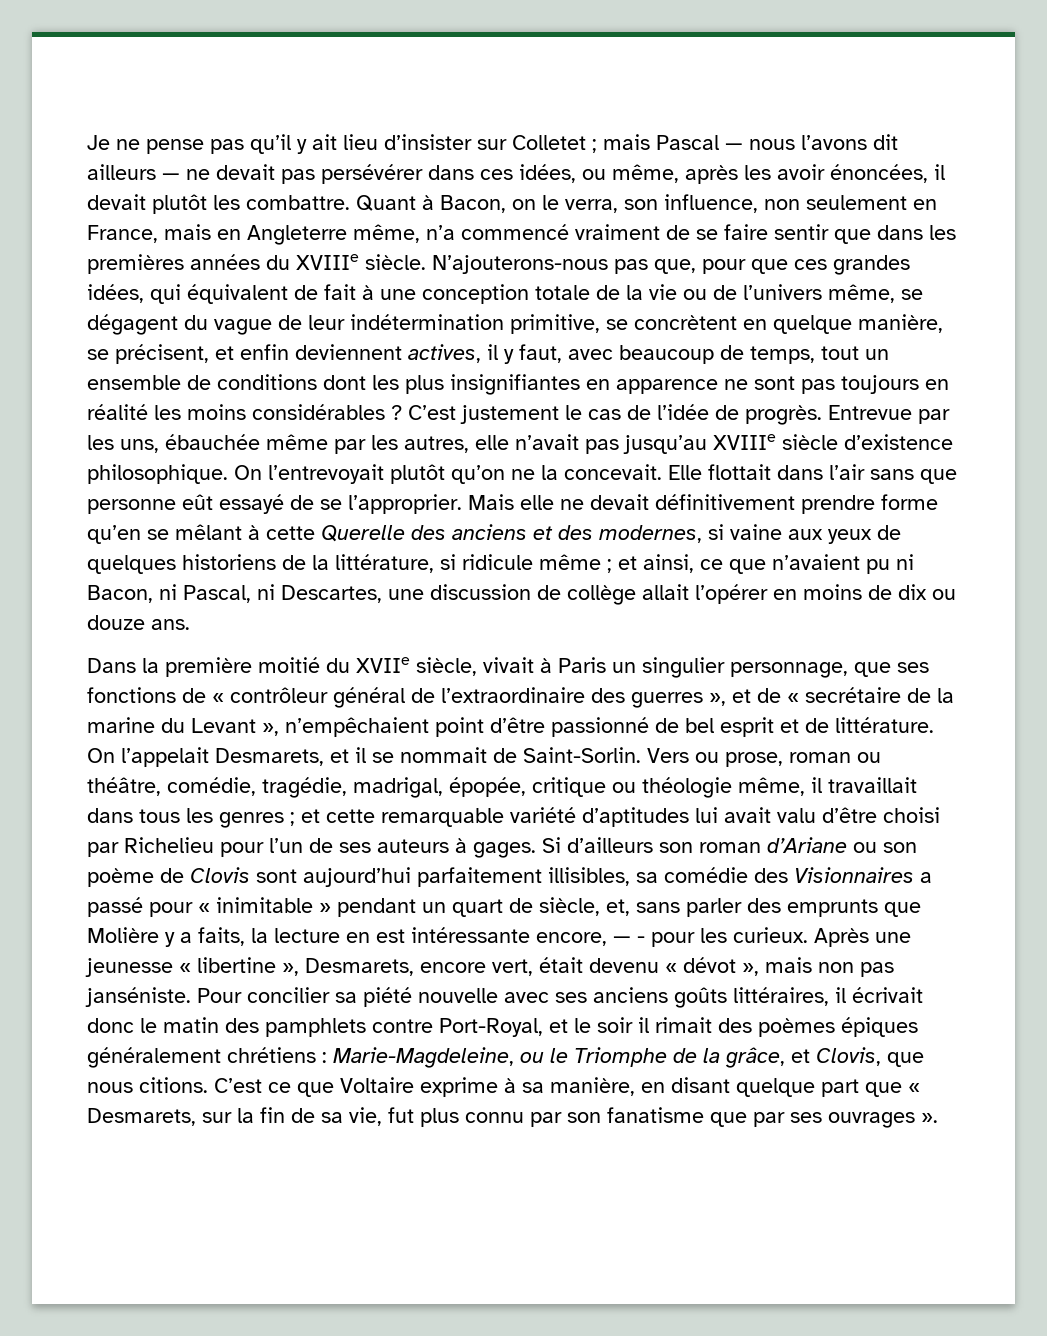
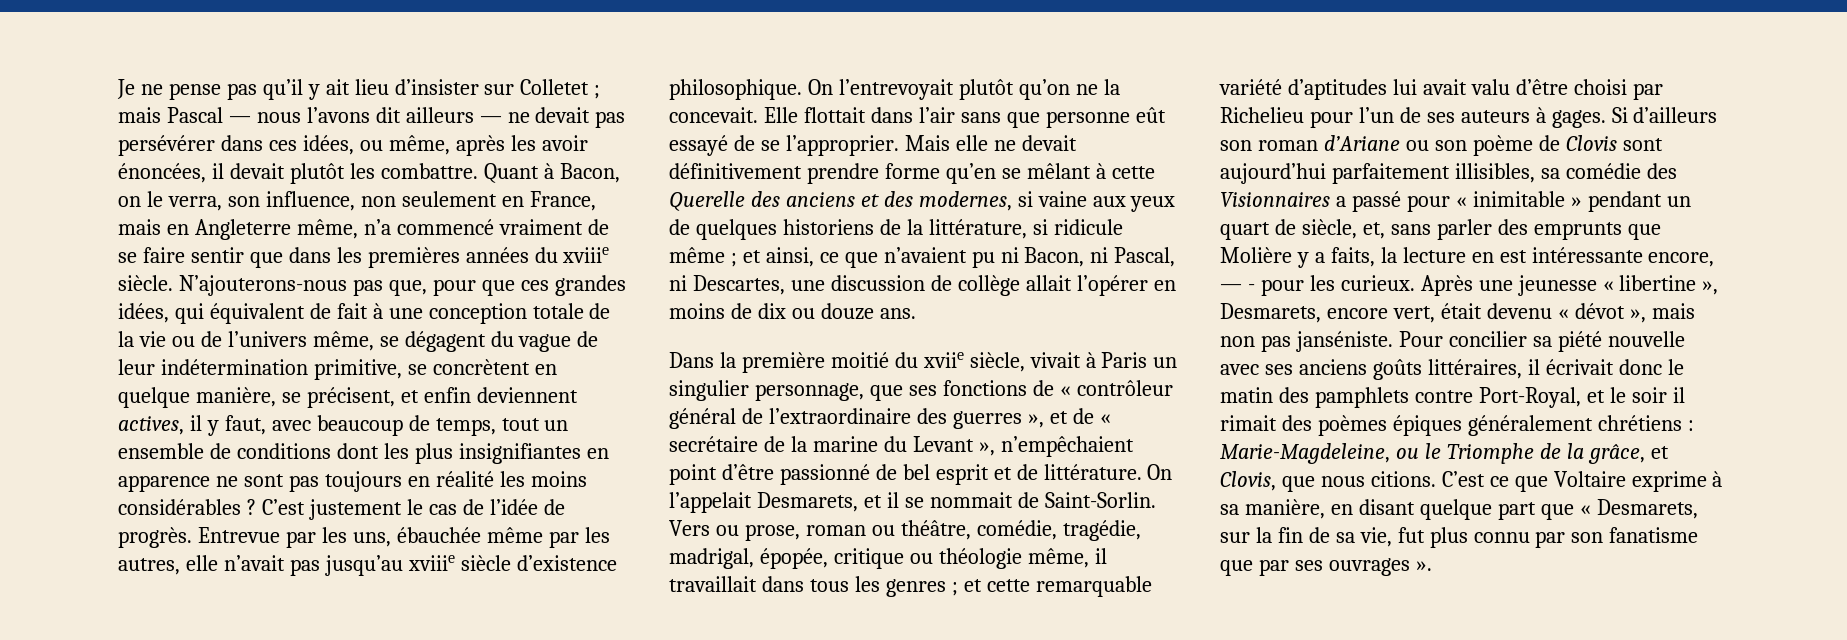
[296,254,359,270] XVIIIe -> [562,247,610,263] xviiie
[713,434,776,450] XVIIIe -> [407,555,455,571] xviiie
[356,657,410,673] XVIIe -> [922,352,964,368] xviie

